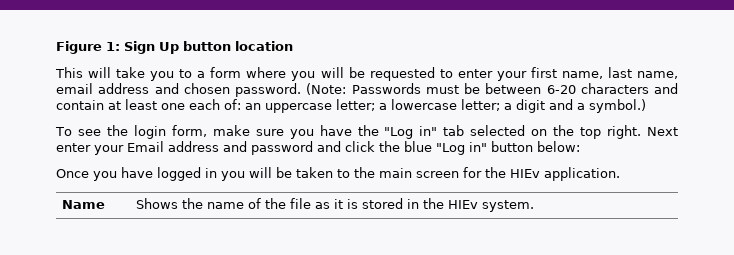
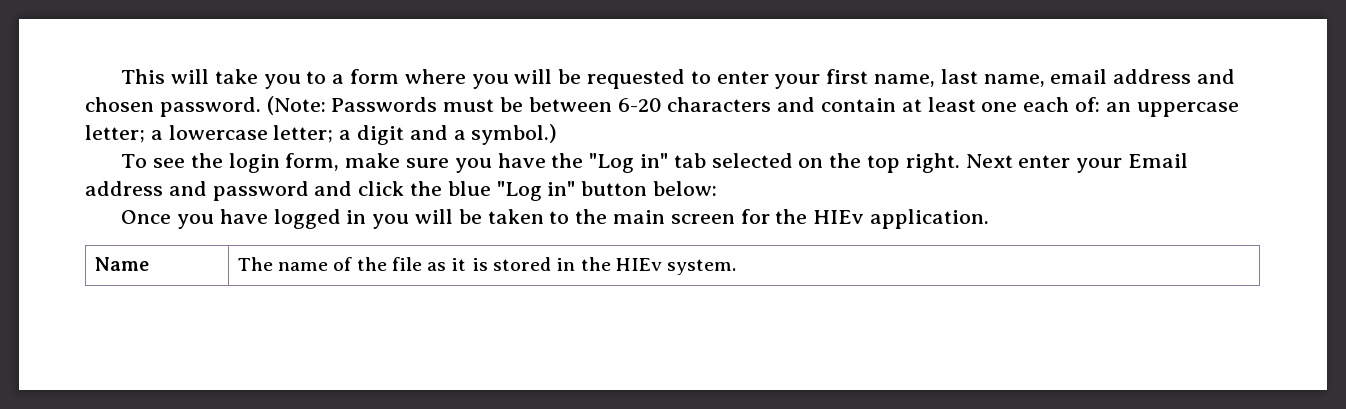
[56,41,293,54] Figure 1: Sign Up button location // -> (121, 76) none
[136,198,204,209] Shows the -> [237,257,273,271] The

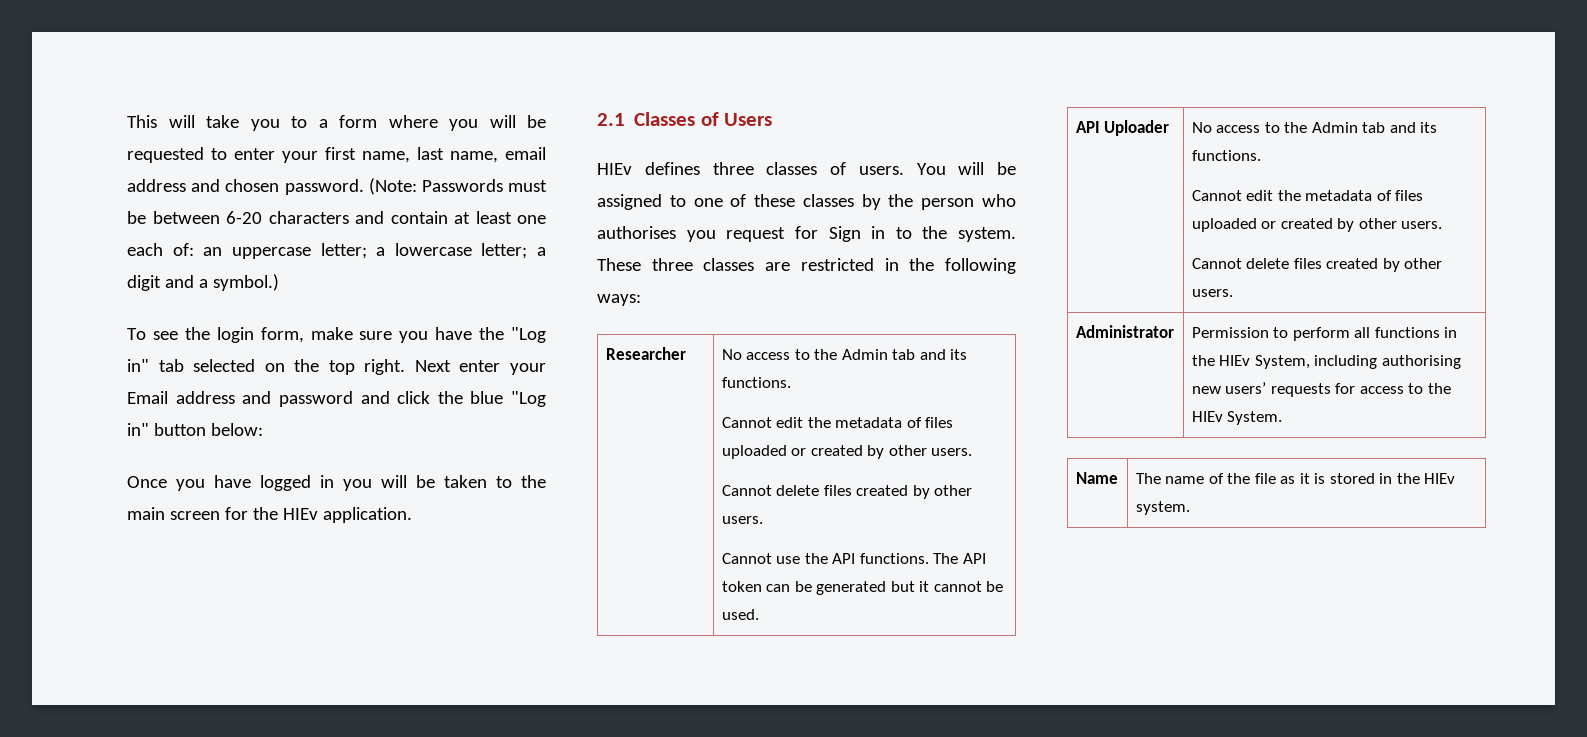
(990, 219) none -> [597,112,773,126] [597,162,1016,175] [597,194,1016,210] [597,226,1016,242] [597,258,1016,274] [597,294,641,306] [605,347,686,360] [721,349,968,360] [721,377,791,388] [721,417,954,428] [721,445,973,459] [721,485,973,499] [721,516,763,524] [721,553,986,564] [721,581,1004,595] [721,609,759,620] [1075,120,1170,136] [1191,122,1438,133] [1191,150,1261,161] [1191,190,1424,201] [1191,218,1443,232] [1191,258,1443,272] [1191,289,1233,297] [1075,325,1174,338] [1191,327,1458,341] [1191,355,1461,369] [1191,382,1451,397] [1191,411,1283,425] // 2.1 Classes of Users // HIEv defines three classes of users. You will be assigned to one of these classes by the person who authorises you request for Sign in to the system. These three classes are restricted in the following ways: // Researcher | No access to the Admin tab and its functions. // Cannot edit the metadata of files uploaded or created by other users. // Cannot delete files created by other users. // Cannot use the API functions. The API token can be generated but it cannot be used. // API Uploader | No access to the Admin tab and its functions. // Cannot edit the metadata of files uploaded or created by other users. // Cannot delete files created by other users. // Administrator | Permission to perform all functions in the HIEv System, including authorising new users’ requests for access to the HIEv System.

